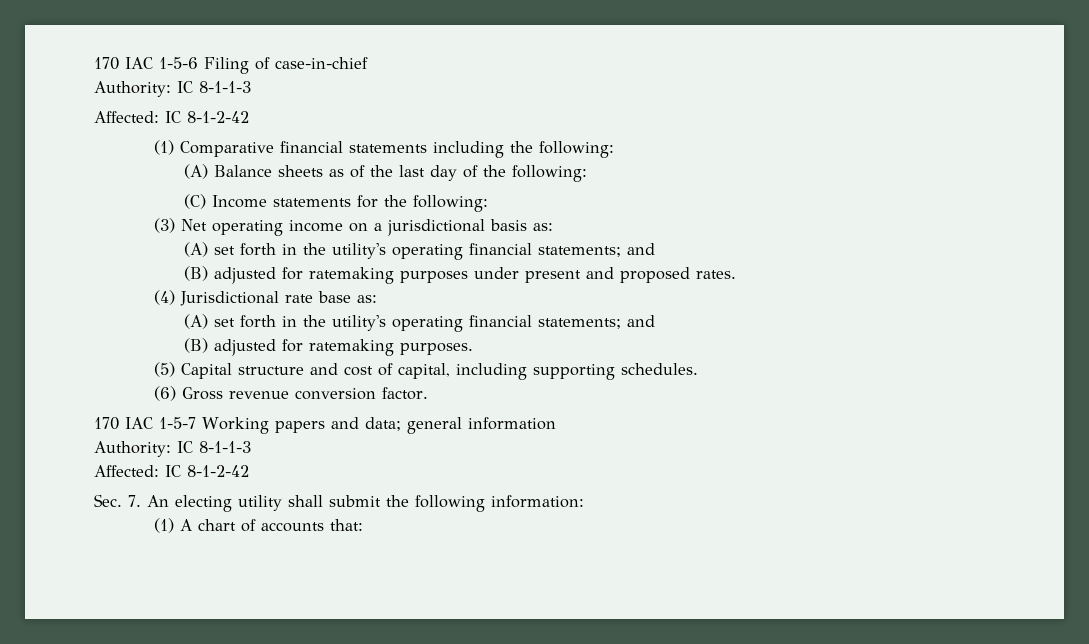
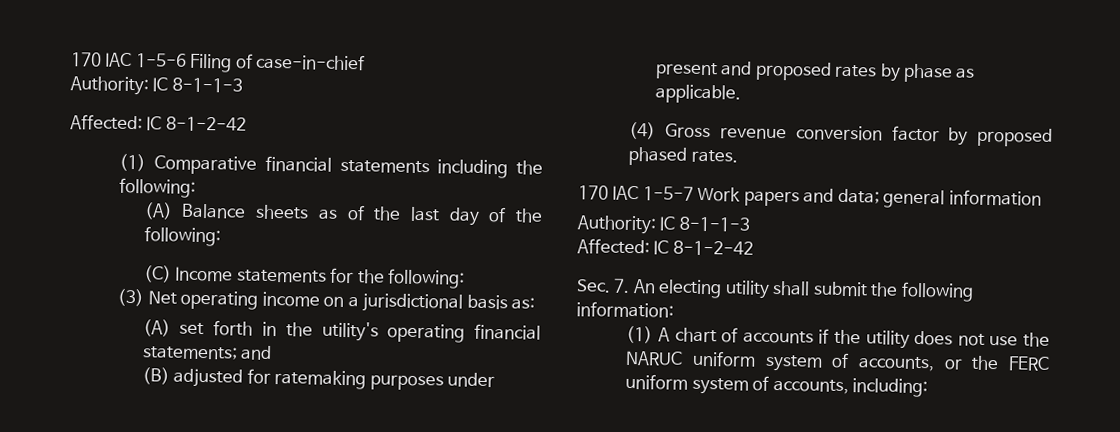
[695,270,736,279] [153,290,377,306] [183,314,655,332] [183,338,473,356] [153,362,698,380] [153,386,428,401] rates. // (4) Jurisdictional rate base as: // (A) set forth in the utility's operating financial statements; and // (B) adjusted for ratemaking purposes. // (5) Capital structure and cost of capital, including supporting schedules. // (6) Gross revenue conversion factor. -> [834,63,976,83] [654,84,741,104] [629,121,1053,147] [628,146,738,166] rates by phase as applicable. // (4) Gross revenue conversion factor by proposed phased rates.
[202,417,269,434] Working -> [697,186,742,202] Work
[329,519,363,531] that: -> [818,328,1050,349] [625,350,1050,372] [625,373,929,398] if the utility does not use the NARUC uniform system of accounts, or the FERC uniform system of accounts, including:

